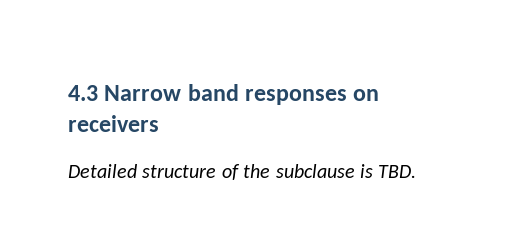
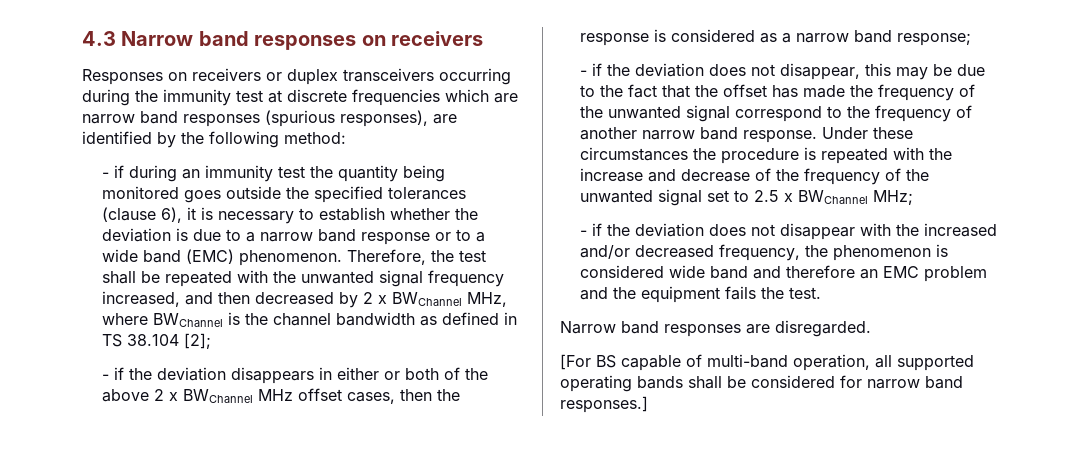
[68,164,417,180] Detailed structure of the subclause is TBD. -> [82,68,511,85] [82,89,518,106] [82,110,457,127] [82,131,346,148] [101,165,445,182] [101,186,466,203] [101,207,478,224] [101,228,485,245] [101,249,486,266] [101,270,504,287] [101,291,507,308] [101,312,517,327] [101,333,211,349] [101,367,488,384] [101,388,460,404] [579,29,971,46] [579,63,985,80] [579,84,975,101] [579,105,972,122] [579,127,913,143] [579,147,952,164] [579,168,929,185] [579,189,913,206] [579,223,997,240] [579,244,948,261] [579,265,987,282] [579,286,821,303] [560,320,871,337] [560,354,974,371] [560,375,963,392] [560,396,648,413] Responses on receivers or duplex transceivers occurring during the immunity test at discrete frequencies which are narrow band responses (spurious responses), are identified by the following method: // - if during an immunity test the quantity being monitored goes outside the specified tolerances (clause 6), it is necessary to establish whether the deviation is due to a narrow band response or to a wide band (EMC) phenomenon. Therefore, the test shall be repeated with the unwanted signal frequency increased, and then decreased by 2 x BWChannel MHz, where BWChannel is the channel bandwidth as defined in TS 38.104 [2]; // - if the deviation disappears in either or both of the above 2 x BWChannel MHz offset cases, then the response is considered as a narrow band response; // - if the deviation does not disappear, this may be due to the fact that the offset has made the frequency of the unwanted signal correspond to the frequency of another narrow band response. Under these circumstances the procedure is repeated with the increase and decrease of the frequency of the unwanted signal set to 2.5 x BWChannel MHz; // - if the deviation does not disappear with the increased and/or decreased frequency, the phenomenon is considered wide band and therefore an EMC problem and the equipment fails the test. // Narrow band responses are disregarded. // [For BS capable of multi-band operation, all supported operating bands shall be considered for narrow band responses.]

